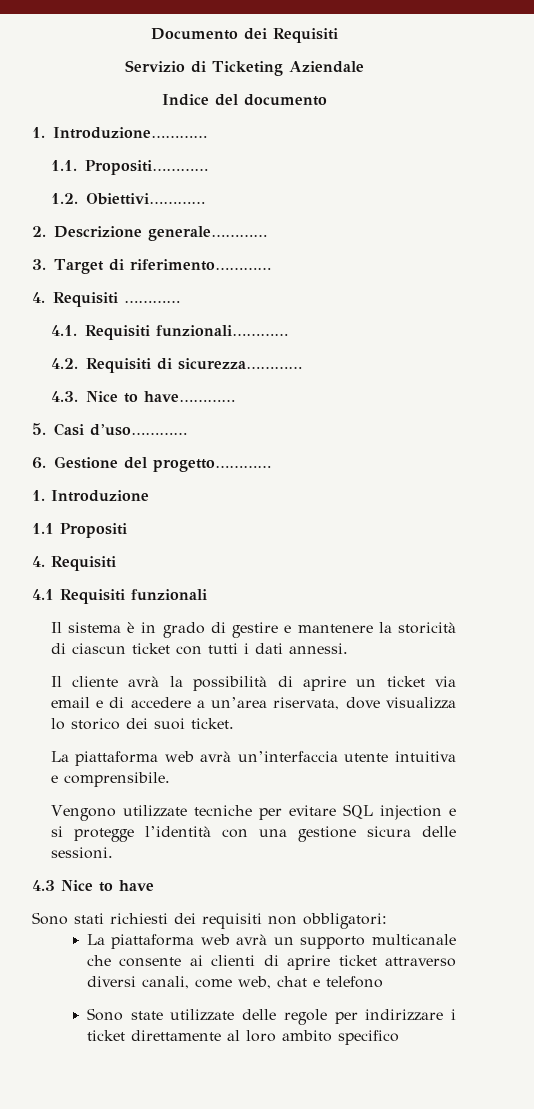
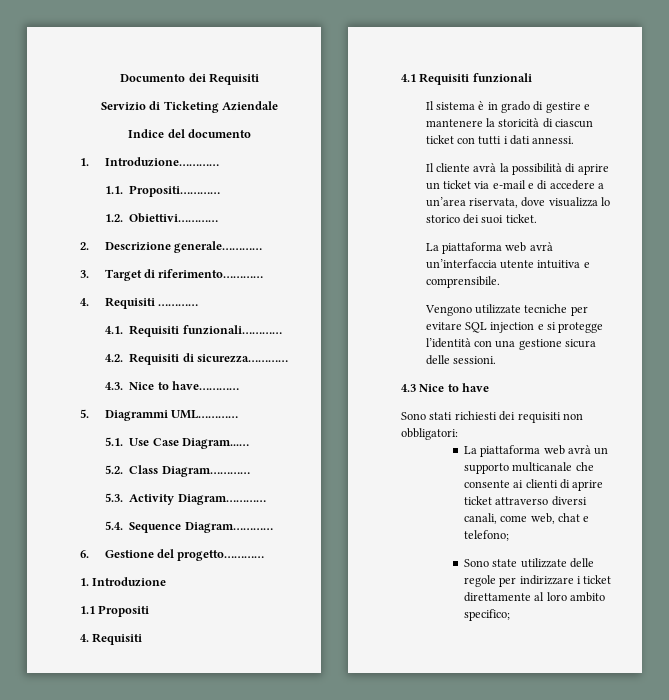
[54,423,187,436] Casi d’uso………… -> [104,410,238,421] [104,437,249,449] [104,465,250,477] [104,493,266,505] [104,521,273,533] Diagrammi UML………… // 5.1. Use Case Diagram...… // 5.2. Class Diagram………… // 5.3. Activity Diagram………… // 5.4. Sequence Diagram…………
[50,697,90,708] email -> [492,180,526,189] e-mail
[325,976,383,988] telefono -> [463,530,509,541] telefono;
[337,1030,399,1045] specifico -> [463,609,510,621] specifico;

